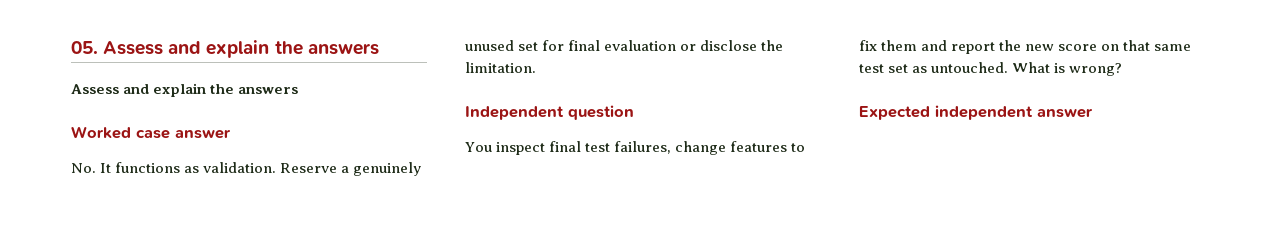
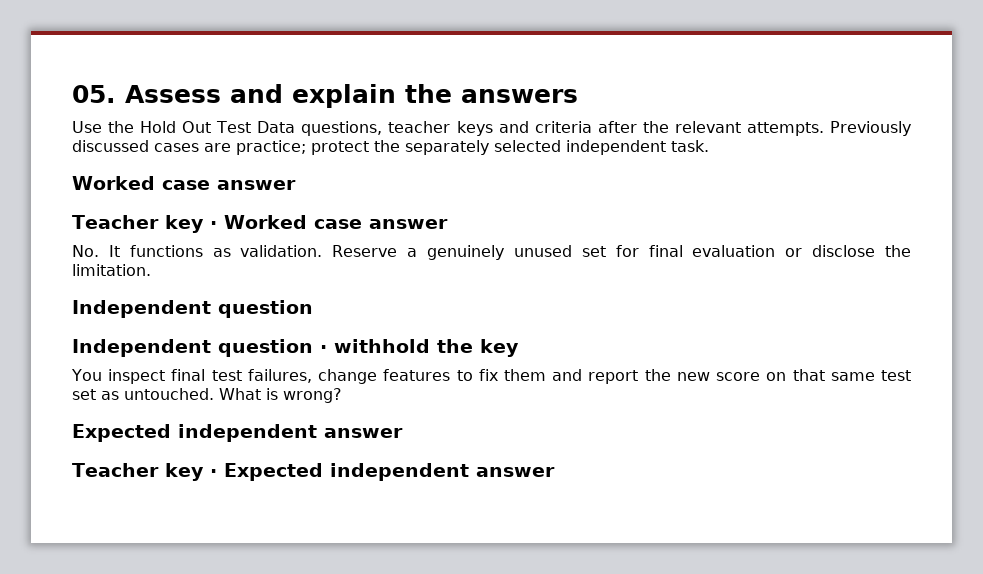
[71,83,299,97] Assess and explain the answers // -> [72,121,912,136] [72,140,709,155] [72,176,296,190] [72,215,217,233] Use the Hold Out Test Data questions, teacher keys and criteria after the relevant attempts. Previously discussed cases are practice; protect the separately selected independent task. // Worked case answer // Teacher key ·
(634, 112) none -> [72,339,519,357] // Independent question · withhold the key
(1093, 113) none -> [72,463,555,481] // Teacher key · Expected independent answer

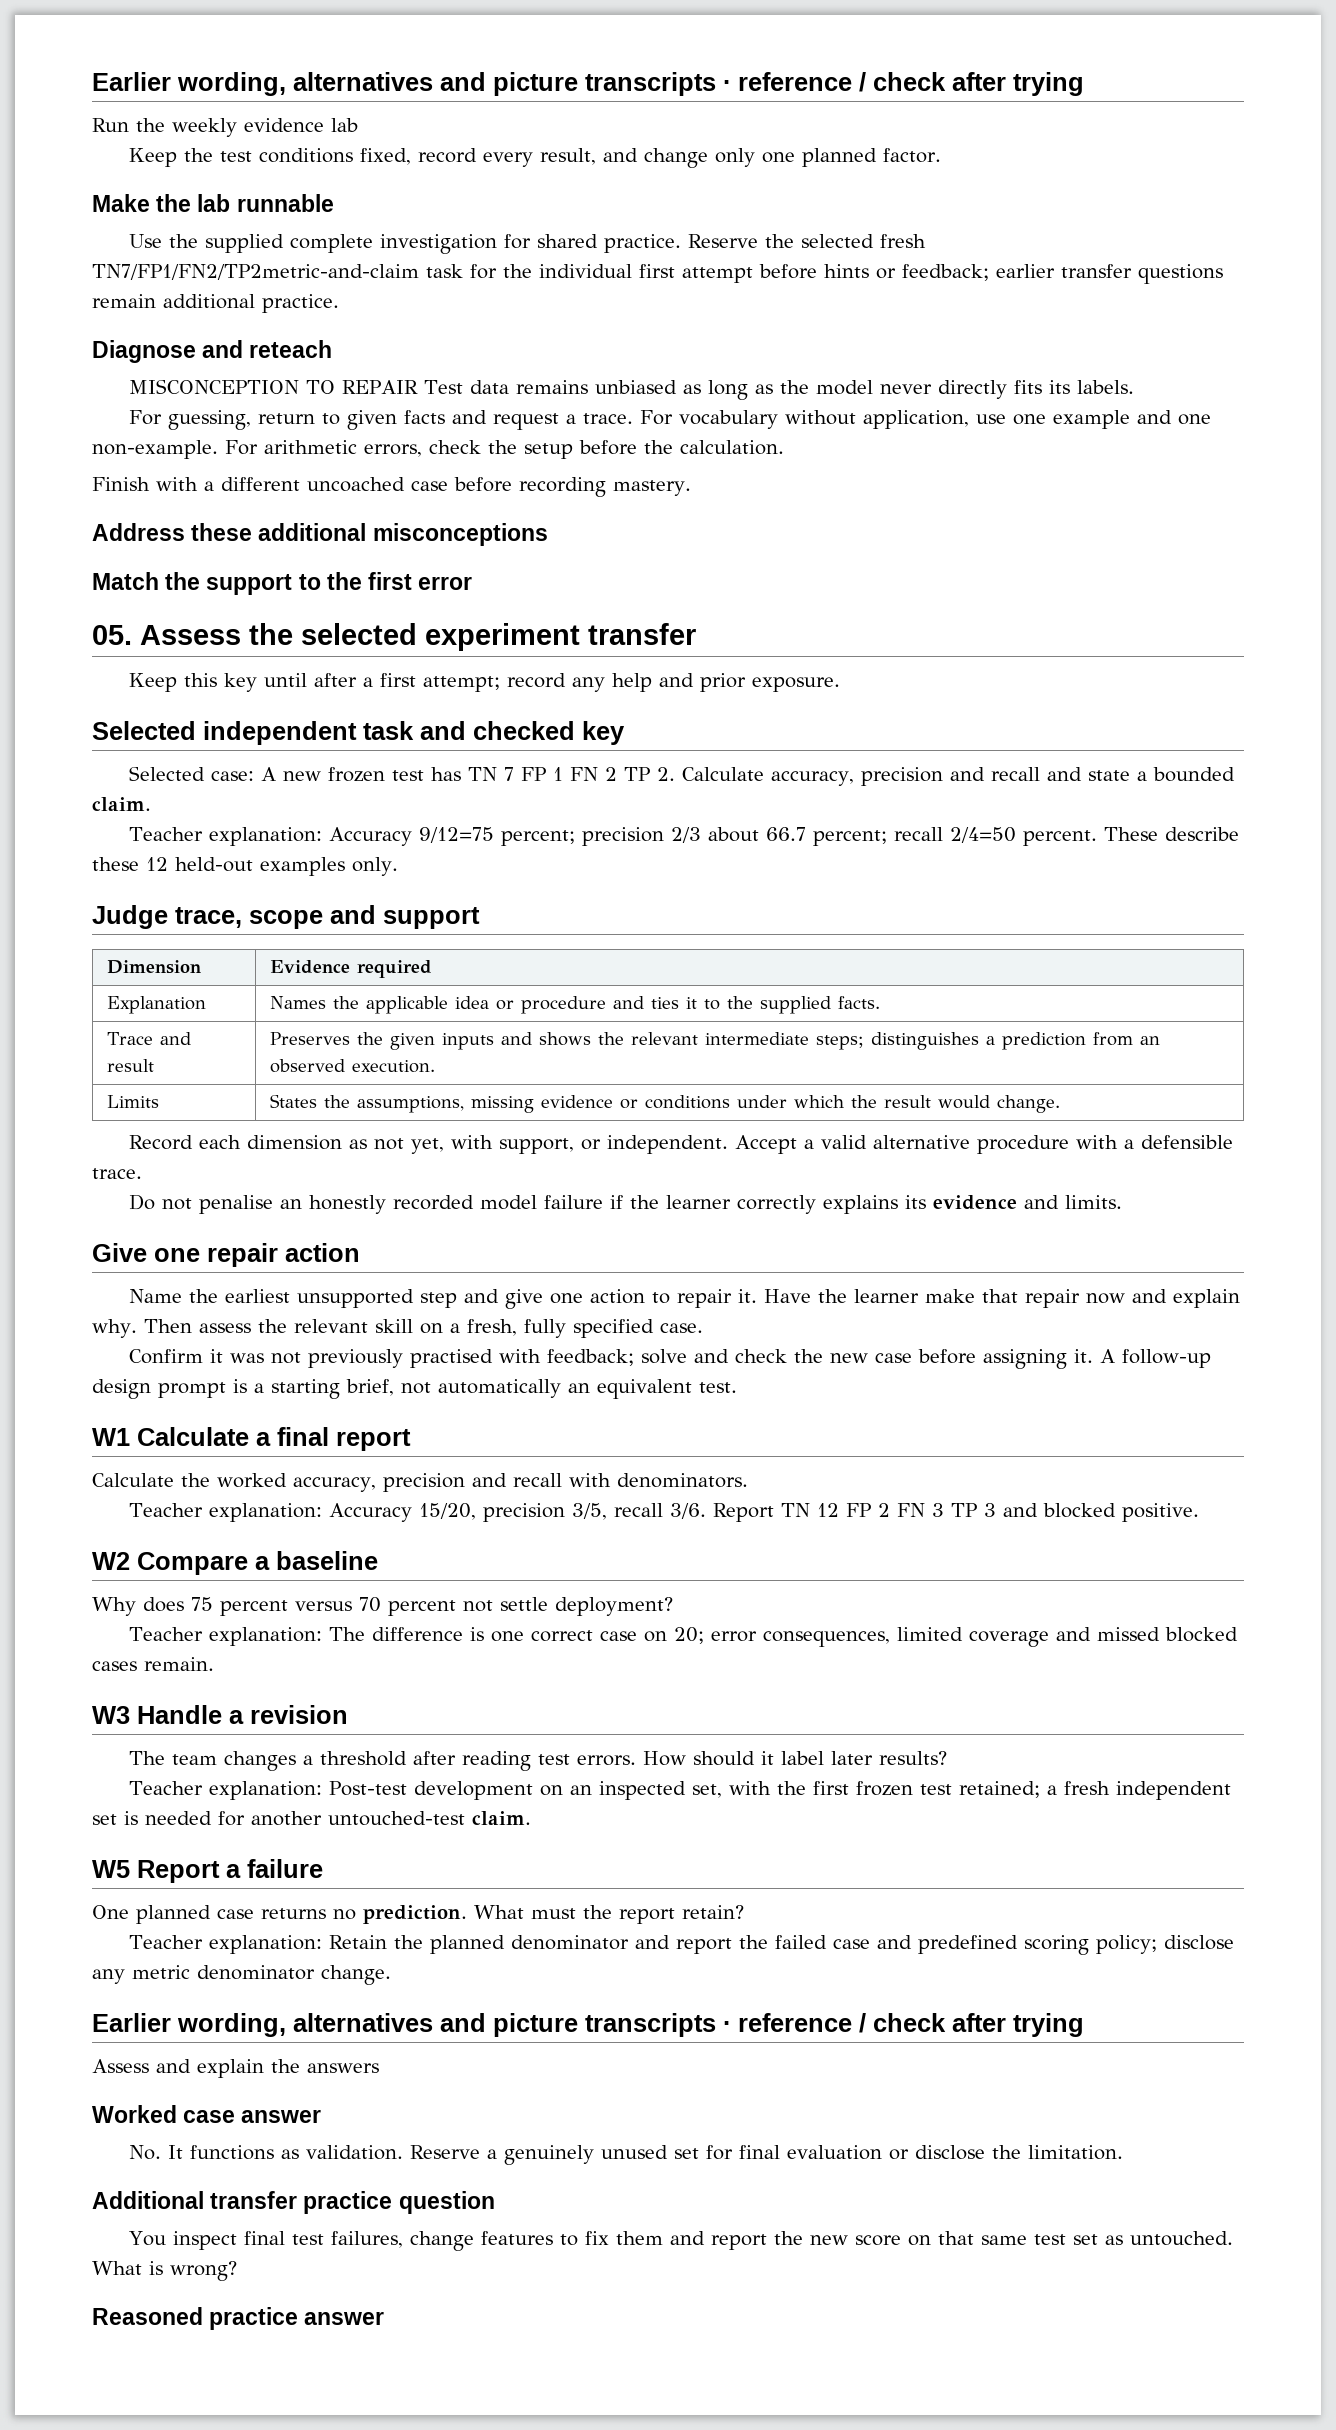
[72,84,578,108] [72,121,912,136] [72,140,709,155] [72,176,296,190] [72,215,217,233] 05. Assess and explain the answers // Use the Hold Out Test Data questions, teacher keys and criteria after the relevant attempts. Previously discussed cases are practice; protect the separately selected independent task. // Worked case answer // Teacher key · -> [92,72,1084,96] [92,118,358,137] [128,148,941,168] [92,194,334,212] [128,234,926,254] [92,264,1223,284] [92,294,339,313] [92,340,333,363] [128,379,1134,400] [128,410,1211,430] [92,440,784,459] [92,477,691,497] [92,523,548,546] [92,572,473,595] [92,623,696,651] [128,673,840,692] [92,721,625,745] [128,766,1235,786] [92,797,151,811] [128,827,1239,846] [92,857,398,876] [92,905,480,929] [106,960,201,974] [269,960,432,978] [106,996,206,1014] [269,996,880,1014] [106,1032,191,1045] [106,1059,154,1072] [269,1032,1160,1050] [269,1059,435,1073] [106,1095,159,1108] [269,1094,1060,1113] [128,1135,1233,1154] [92,1168,142,1179] [128,1194,1122,1214] [92,1243,360,1267] [128,1289,1240,1309] [92,1319,703,1338] [128,1349,1211,1369] [92,1379,737,1399] [92,1427,411,1451] [92,1473,748,1492] [128,1503,1199,1522] [92,1551,378,1575] [92,1597,673,1616] [128,1627,1238,1647] [92,1657,214,1671] [92,1705,348,1724] [128,1751,947,1771] [128,1781,1231,1800] [92,1811,531,1826] [92,1859,323,1883] [92,1905,744,1924] [128,1935,1234,1955] [92,1965,391,1985] [92,2013,1084,2037] [92,2059,379,2078] Earlier wording, alternatives and picture transcripts · reference / check after trying // Run the weekly evidence lab // Keep the test conditions fixed, record every result, and change only one planned factor. // Make the lab runnable // Use the supplied complete investigation for shared practice. Reserve the selected fresh TN7/FP1/FN2/TP2metric-and-claim task for the individual first attempt before hints or feedback; earlier transfer questions remain additional practice. // Diagnose and reteach // MISCONCEPTION TO REPAIR Test data remains unbiased as long as the model never directly fits its labels. // For guessing, return to given facts and request a trace. For vocabulary without application, use one example and one non-example. For arithmetic errors, check the setup before the calculation. // Finish with a different uncoached case before recording mastery. // Address these additional misconceptions // Match the support to the first error // 05. Assess the selected experiment transfer // Keep this key until after a first attempt; record any help and prior exposure. // Selected independent task and checked key // Selected case: A new frozen test has TN 7 FP 1 FN 2 TP 2. Calculate accuracy, precision and recall and state a bounded claim. // Teacher explanation: Accuracy 9/12=75 percent; precision 2/3 about 66.7 percent; recall 2/4=50 percent. These describe these 12 held-out examples only. // Judge trace, scope and support // Dimension | Evidence required // Explanation | Names the applicable idea or procedure and ties it to the supplied facts. // Trace and result | Preserves the given inputs and shows the relevant intermediate steps; distinguishes a prediction from an observed execution. // Limits | States the assumptions, missing evidence or conditions under which the result would change. // Record each dimension as not yet, with support, or independent. Accept a valid alternative procedure with a defensible trace. // Do not penalise an honestly recorded model failure if the learner correctly explains its evidence and limits. // Give one repair action // Name the earliest unsupported step and give one action to repair it. Have the learner make that repair now and explain why. Then assess the relevant skill on a fresh, fully specified case. // Confirm it was not previously practised with feedback; solve and check the new case before assigning it. A follow-up design prompt is a starting brief, not automatically an equivalent test. // W1 Calculate a final report // Calculate the worked accuracy, precision and recall with denominators. // Teacher explanation: Accuracy 15/20, precision 3/5, recall 3/6. Report TN 12 FP 2 FN 3 TP 3 and blocked positive. // W2 Compare a baseline // Why does 75 percent versus 70 percent not settle deployment? // Teacher explanation: The difference is one correct case on 20; error consequences, limited coverage and missed blocked cases remain. // W3 Handle a revision // The team changes a threshold after reading test errors. How should it label later results? // Teacher explanation: Post-test development on an inspected set, with the first frozen test retained; a fresh independent set is needed for another untouched-test claim. // W5 Report a failure // One planned case returns no prediction. What must the report retain? // Teacher explanation: Retain the planned denominator and report the failed case and predefined scoring policy; disclose any metric denominator change. // Earlier wording, alternatives and picture transcripts · reference / check after trying // Assess and explain the answers //
[72,300,313,318] [72,339,519,357] Independent question // Independent question · withhold the key -> [92,2191,495,2214] Additional transfer practice question
[72,424,403,442] [72,463,555,481] Expected independent answer // Teacher key · Expected independent answer -> [92,2307,385,2330] Reasoned practice answer

